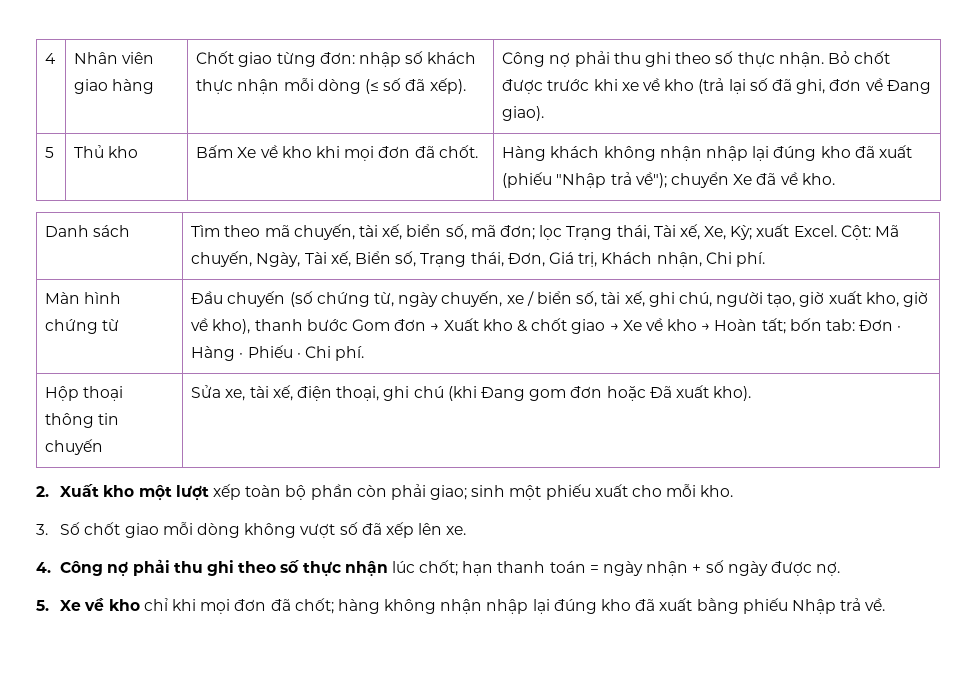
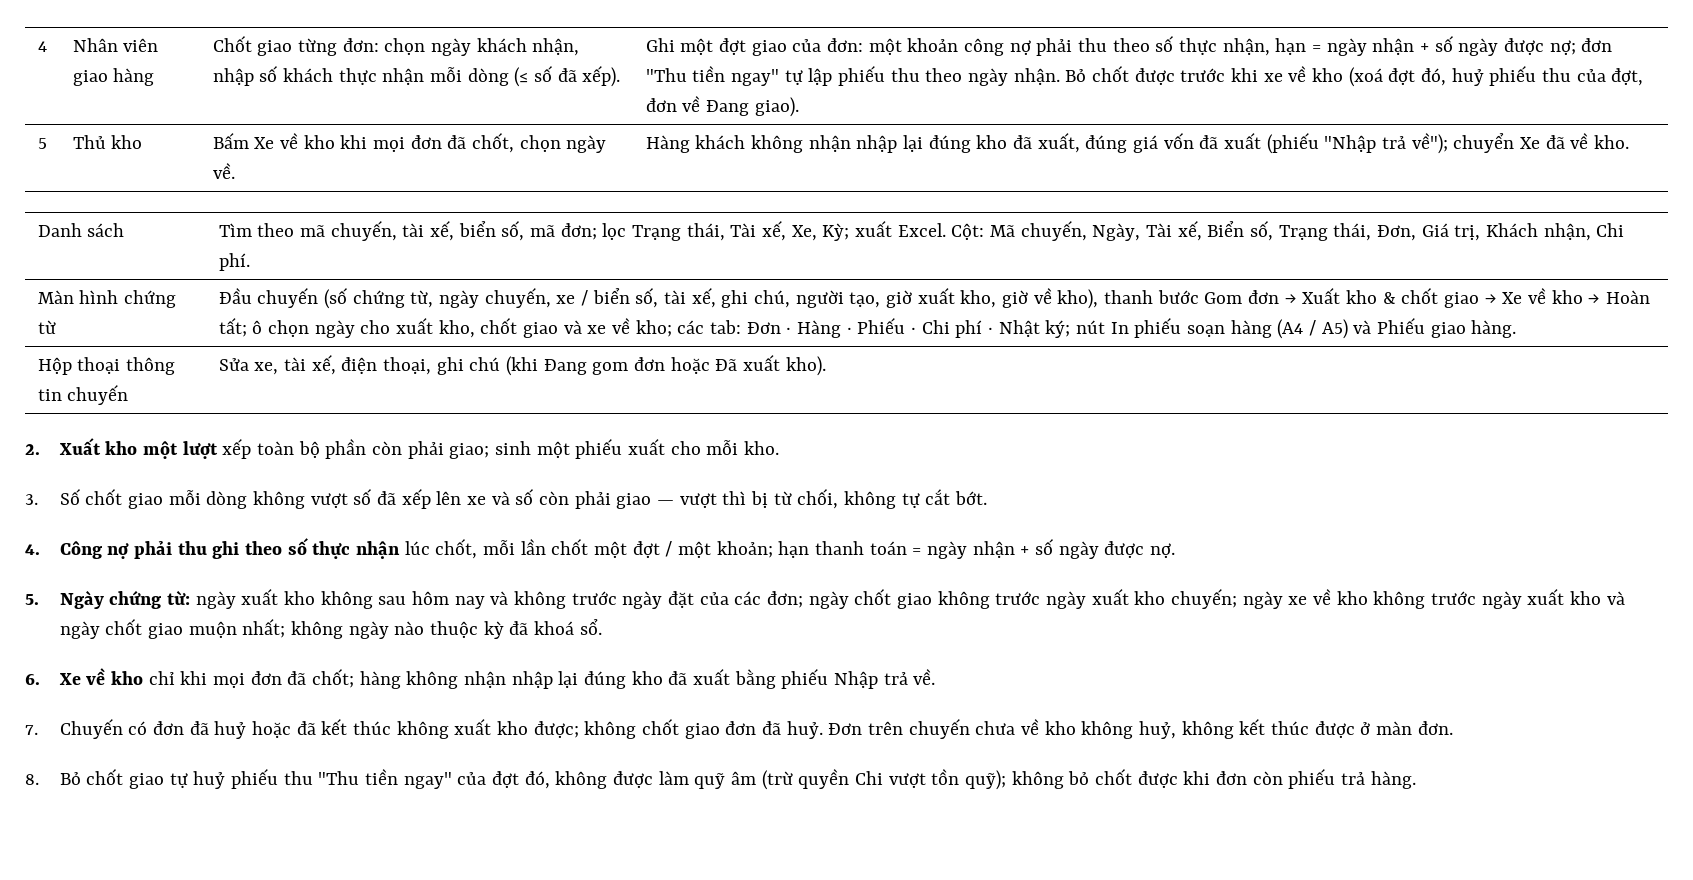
(355, 58) none -> [384,38,580,56] chọn ngày khách nhận,
[502,51,775,67] Công nợ phải thu ghi theo số thực -> [645,36,1613,56] [645,66,1008,86] Ghi một đợt giao của đơn: một khoản công nợ phải thu theo số thực nhận, hạn = ngày nhận + số ngày được nợ; đơn "Thu tiền ngay" tự lập phiếu thu theo ngày
[698,78,826,94] (trả lại số đã ghi, -> [1348,66,1644,87] (xoá đợt đó, huỷ phiếu thu của đợt,
[438,145,478,158] chốt. -> [471,133,607,153] [212,163,235,179] chốt, chọn ngày về.
(875, 152) none -> [1037,133,1219,153] xuất, đúng giá vốn đã
[789,318,822,331] bốn -> [252,318,705,338] ô chọn ngày cho xuất kho, chốt giao và xe về kho; các
[335,346,365,361] phí. -> [955,318,1517,339] phí · Nhật ký; nút In phiếu soạn hàng (A4 / A5) và Phiếu giao hàng.
[446,526,467,535] xe. -> [466,489,988,509] xe và số còn phải giao — vượt thì bị từ chối, không tự cắt bớt.
[419,560,459,576] chốt; -> [435,539,773,559] chốt, mỗi lần chốt một đợt / một khoản;
(49, 605) none -> [59,589,1625,609] [59,619,602,639] [25,674,40,685] Ngày chứng từ: ngày xuất kho không sau hôm nay và không trước ngày đặt của các đơn; ngày chốt giao không trước ngày xuất kho chuyến; ngày xe về kho không trước ngày xuất kho và ngày chốt giao muộn nhất; không ngày nào thuộc kỳ đã khoá sổ. // 6.
(886, 604) none -> [25,719,1453,739] [25,769,1416,790] // 7. Chuyến có đơn đã huỷ hoặc đã kết thúc không xuất kho được; không chốt giao đơn đã huỷ. Đơn trên chuyến chưa về kho không huỷ, không kết thúc được ở màn đơn. // 8. Bỏ chốt giao tự huỷ phiếu thu "Thu tiền ngay" của đợt đó, không được làm quỹ âm (trừ quyền Chi vượt tồn quỹ); không bỏ chốt được khi đơn còn phiếu trả hàng.

